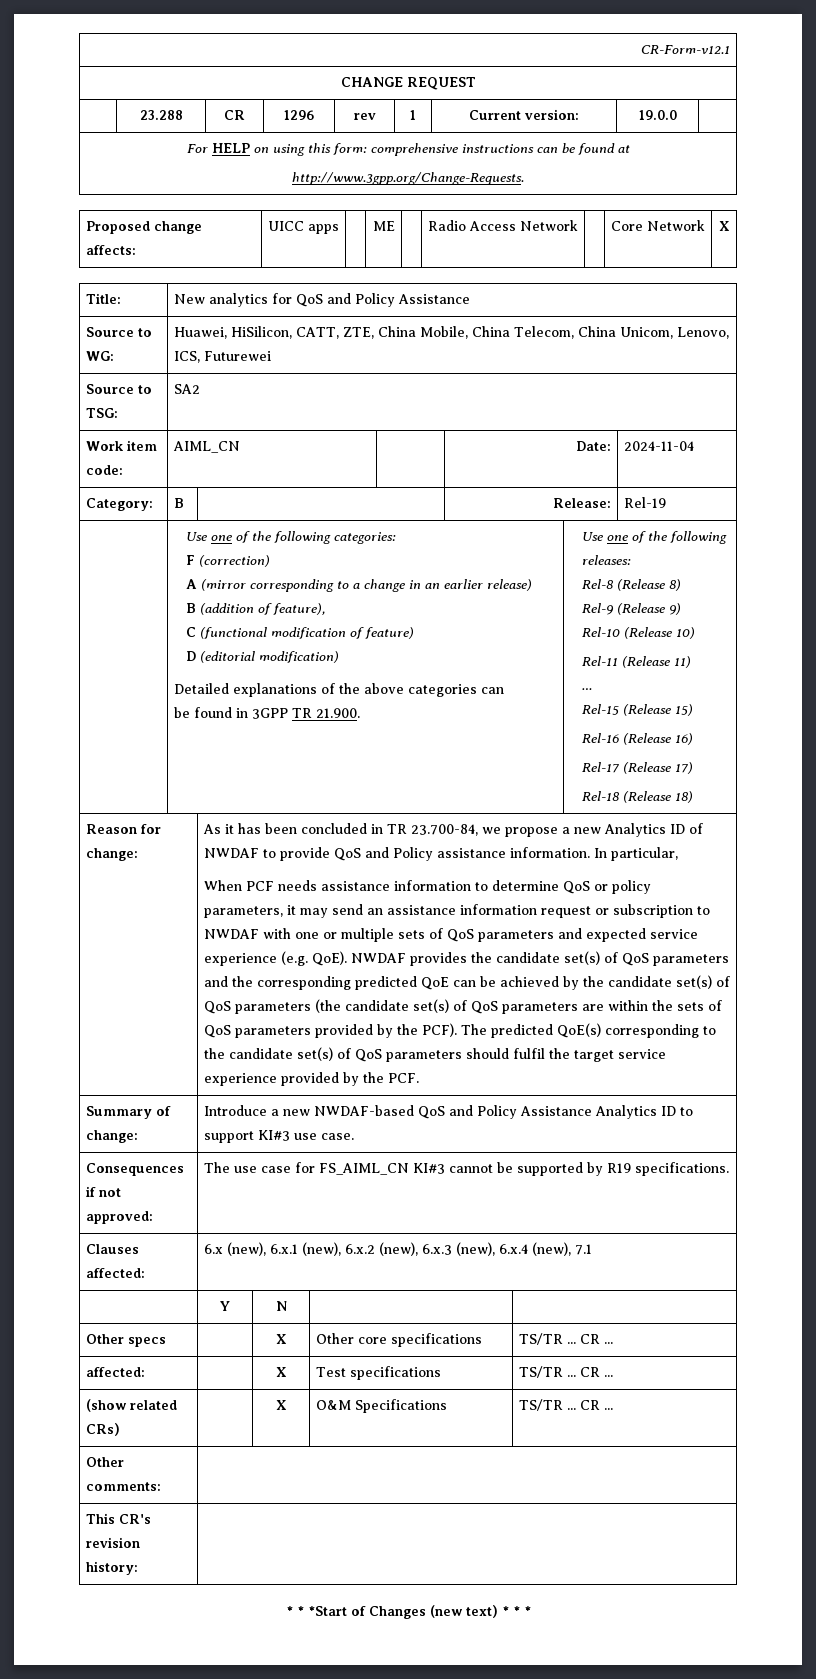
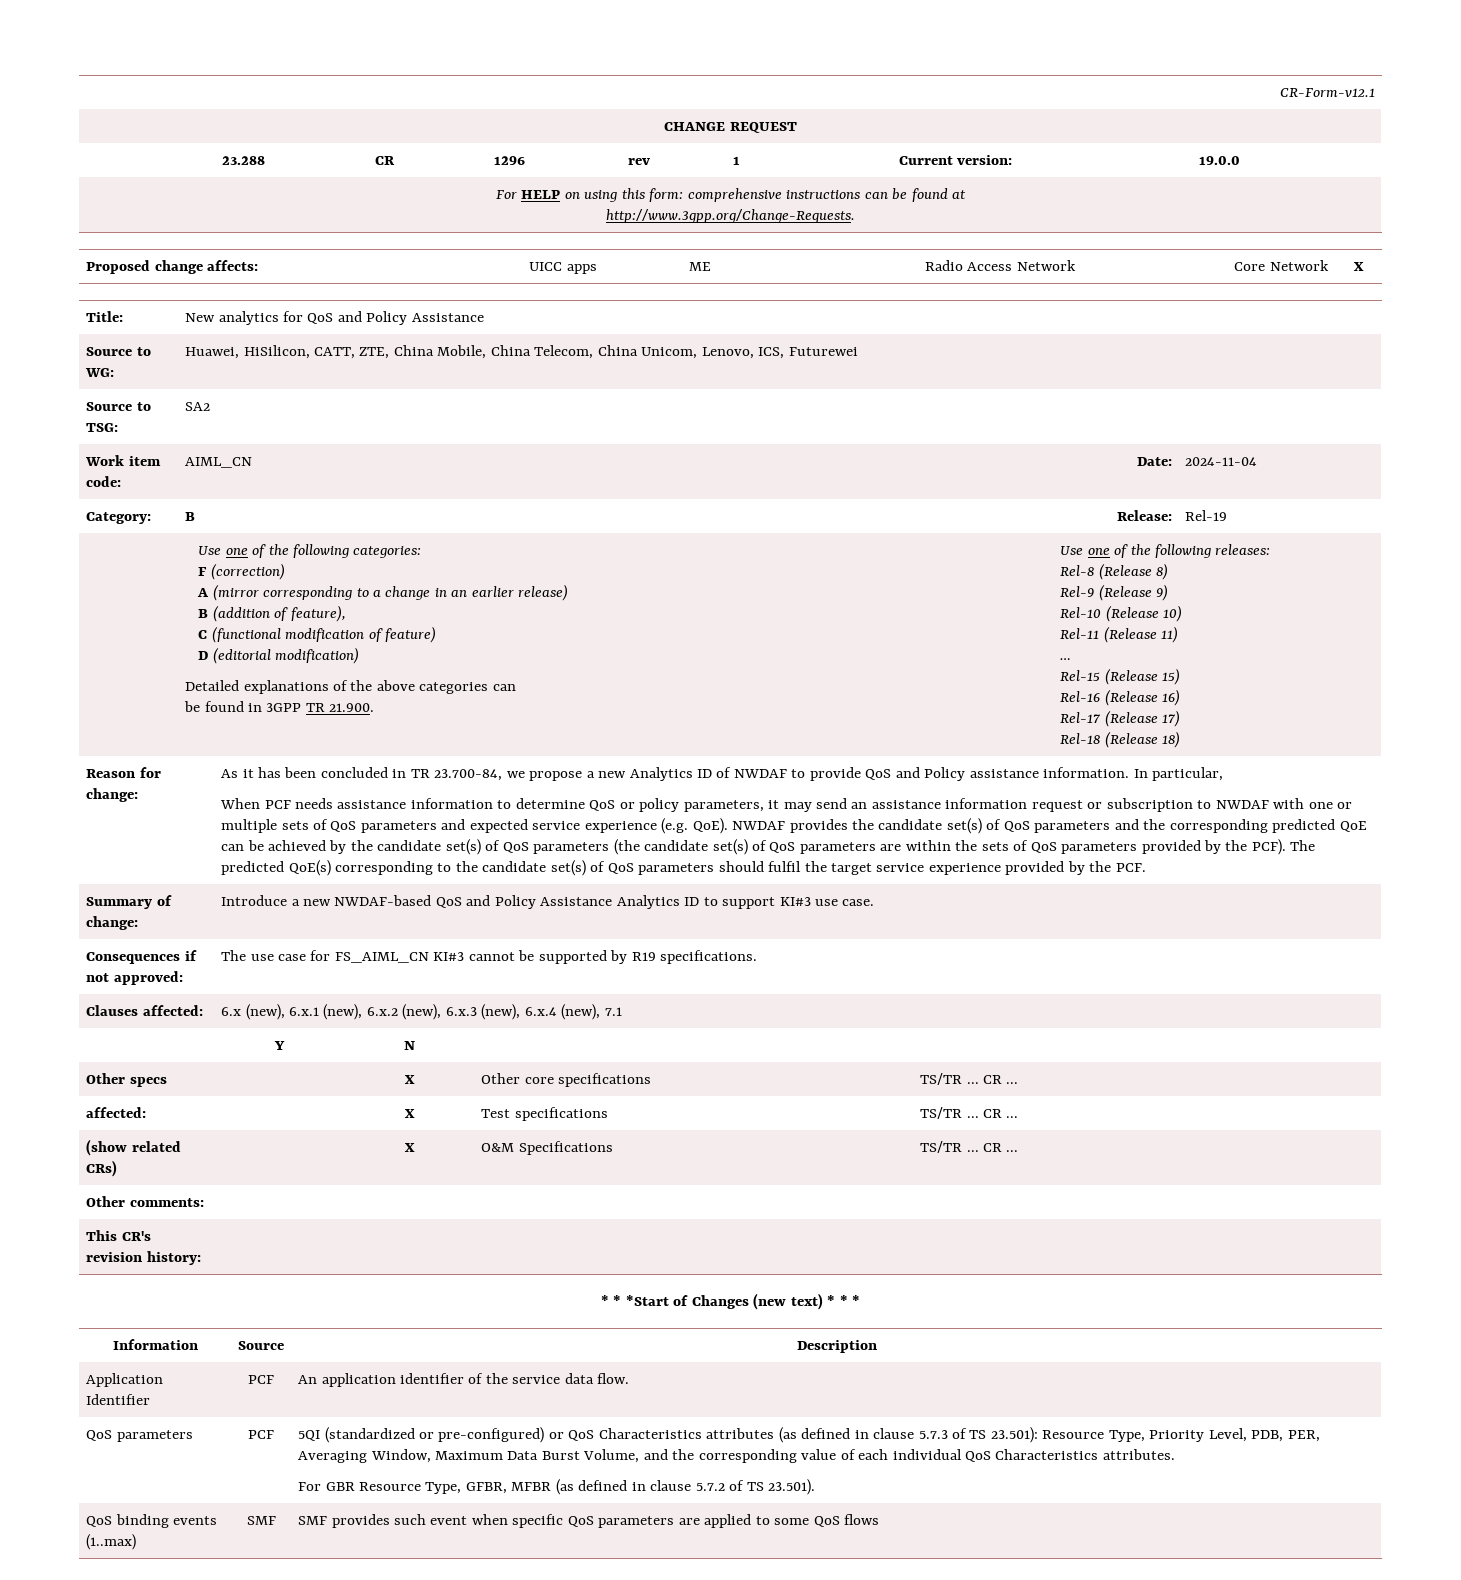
(531, 1611) none -> [112,1339,198,1350] [238,1341,284,1350] [796,1340,877,1353] [86,1373,164,1387] [86,1394,151,1405] [248,1375,274,1384] [298,1373,630,1387] [86,1430,193,1442] [248,1430,274,1439] [298,1427,1320,1443] [298,1449,1175,1463] [298,1479,815,1495] [86,1514,217,1528] [86,1534,137,1550] [246,1516,276,1525] [298,1514,879,1528] // Information | Source | Description // Application Identifier | PCF | An application identifier of the service data flow. // QoS parameters | PCF | 5QI (standardized or pre-configured) or QoS Characteristics attributes (as defined in clause 5.7.3 of TS 23.501): Resource Type, Priority Level, PDB, PER, Averaging Window, Maximum Data Burst Volume, and the corresponding value of each individual QoS Characteristics attributes. // For GBR Resource Type, GFBR, MFBR (as defined in clause 5.7.2 of TS 23.501). // QoS binding events (1..max) | SMF | SMF provides such event when specific QoS parameters are applied to some QoS flows

